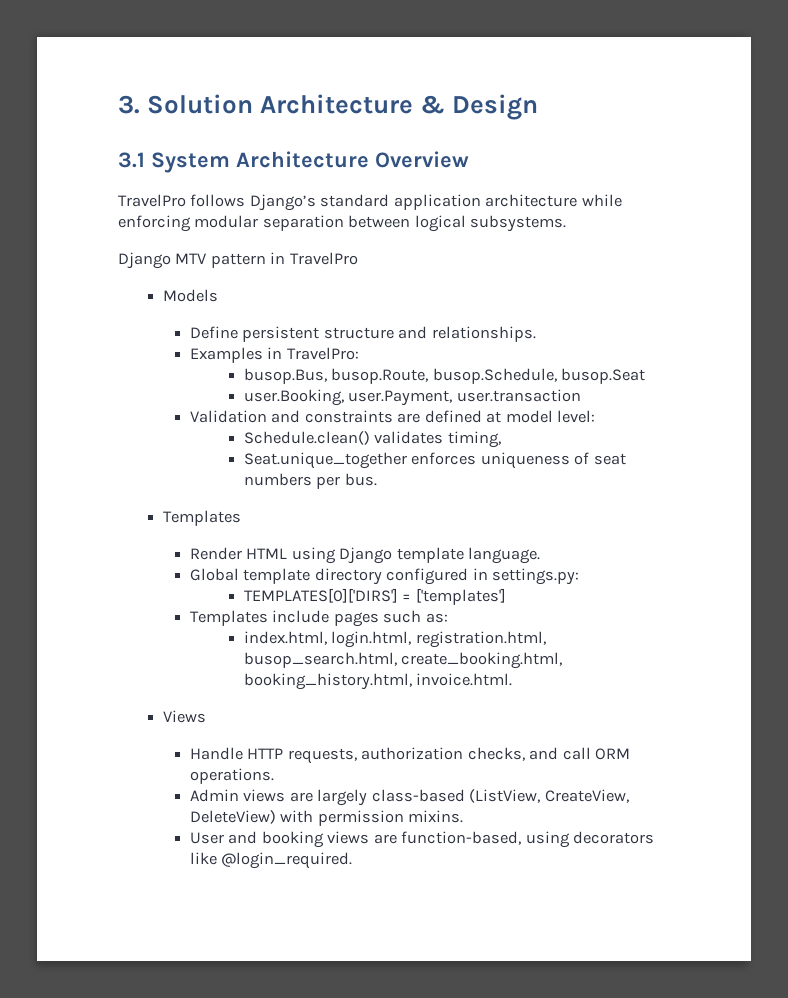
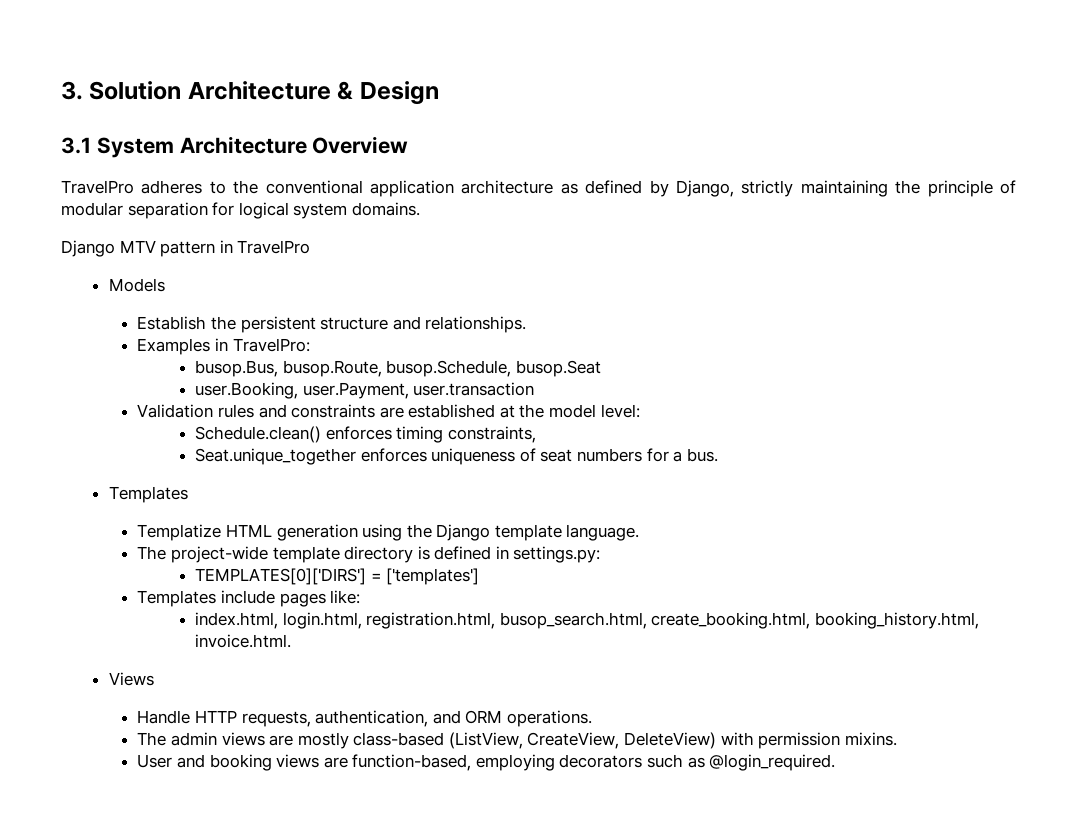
[190,194,622,211] [118,215,567,232] follows Django’s standard application architecture while enforcing modular separation between logical subsystems. -> [141,180,1016,197] [61,202,420,219] adheres to the conventional application architecture as defined by Django, strictly maintaining the principle of modular separation for logical system domains.
[189,326,238,339] Define -> [137,316,236,330] Establish the
(267, 416) none -> [217,404,254,418] rules
[424,410,502,423] defined at -> [408,404,545,418] established at the
[374,431,501,448] validates timing, -> [325,426,536,443] enforces timing constraints,
[316,476,341,489] per -> [646,448,683,462] for a
[189,547,541,564] [189,568,469,585] Render HTML using Django template language. // Global template directory configured -> [137,524,640,541] [137,546,492,563] Templatize HTML generation using the Django template language. // The project-wide template directory is defined
[383,610,448,623] such as: -> [330,590,361,604] like:
[361,747,591,761] authorization checks, and call -> [315,710,461,727] authentication, and
[189,789,368,806] Admin views are largely -> [137,732,349,749] The admin views are mostly
[525,831,655,848] [189,852,217,865] using decorators like -> [475,754,705,771] employing decorators such as

